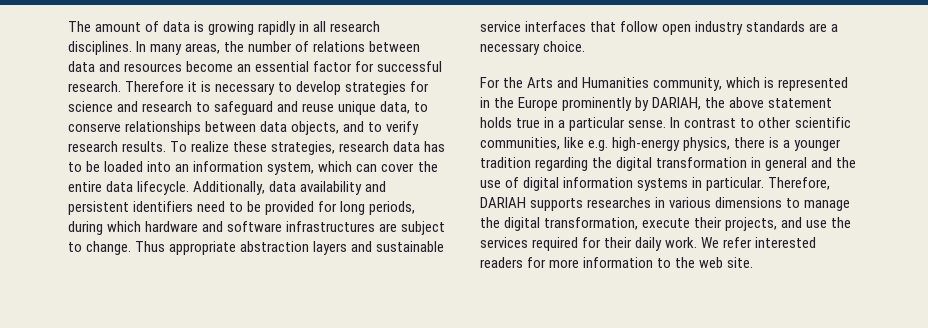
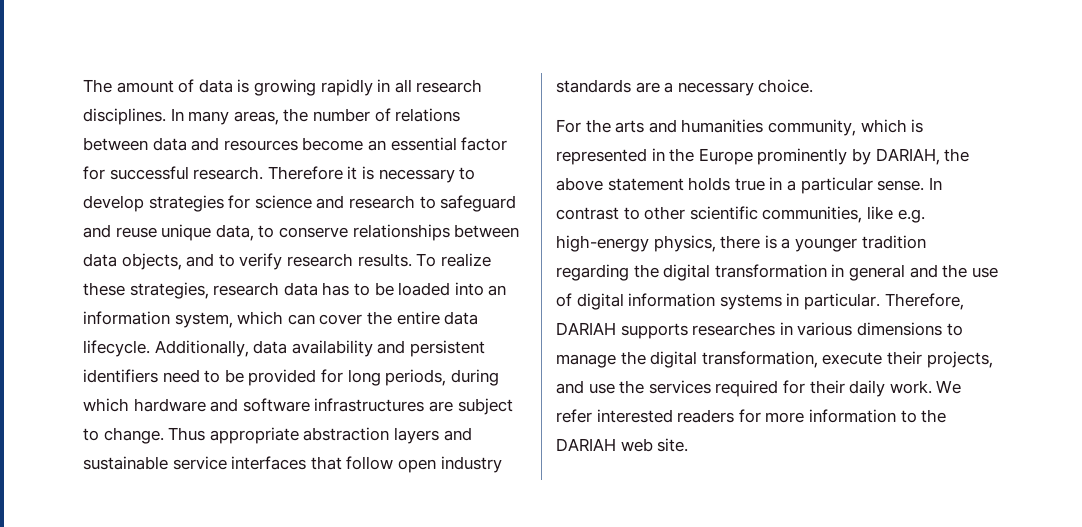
[527,77,650,88] Arts and Humanities -> [615,119,764,133] arts and humanities
(696, 262) none -> [556,438,616,451] DARIAH

